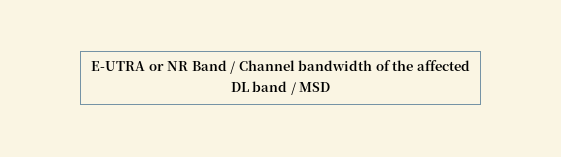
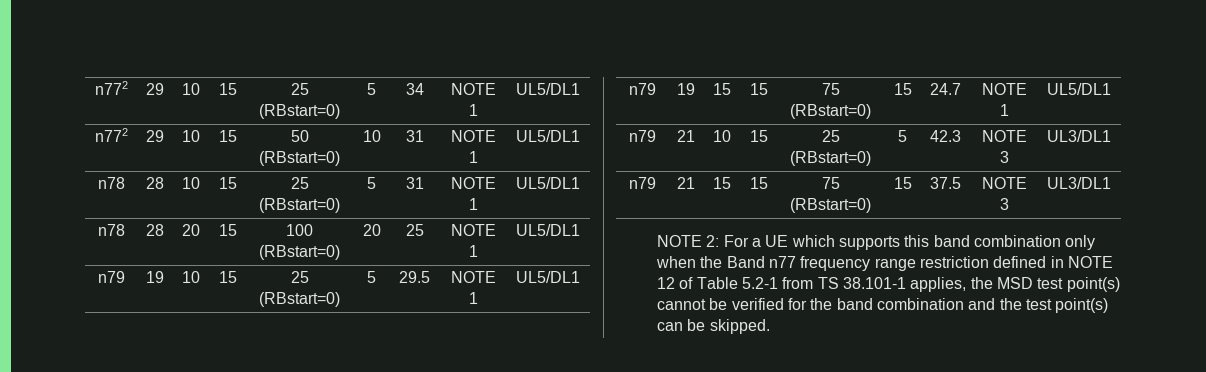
[91,60,470,74] [230,81,331,95] E-UTRA or NR Band / Channel bandwidth of the affected DL band / MSD -> [94,81,128,95] [145,83,164,95] [182,83,200,95] [218,83,237,95] [290,83,309,95] [259,104,340,119] [367,83,376,95] [405,83,424,95] [450,83,496,95] [468,104,478,116] [516,83,580,95] [94,128,128,142] [145,130,164,142] [182,130,200,142] [218,130,237,142] [290,130,309,142] [259,151,340,166] [362,130,381,142] [405,130,424,142] [450,130,496,142] [468,151,478,163] [516,130,580,142] [97,177,125,189] [145,177,164,189] [182,177,200,189] [218,177,237,189] [290,177,309,189] [259,198,340,213] [367,177,376,189] [405,177,424,189] [450,177,496,189] [468,198,478,210] [516,177,580,189] [97,224,125,236] [145,224,164,236] [182,224,200,236] [218,224,237,236] [286,224,313,236] [259,245,340,260] [362,224,381,236] [405,224,424,236] [450,224,496,236] [468,245,478,257] [516,224,580,236] [97,271,125,283] [145,271,164,283] [182,271,200,283] [218,271,237,283] [290,271,309,283] [259,292,340,307] [367,271,376,283] [399,271,430,283] [450,271,496,283] [468,292,478,304] [516,271,580,283] [628,83,656,95] [676,83,695,95] [713,83,731,95] [749,83,768,95] [821,83,840,95] [790,104,871,119] [893,83,912,95] [930,83,961,95] [981,83,1027,95] [999,104,1009,116] [1047,83,1111,95] [628,130,656,142] [676,130,695,142] [713,130,731,142] [749,130,768,142] [821,130,840,142] [790,151,871,166] [898,130,907,142] [930,130,961,142] [981,130,1027,142] [999,151,1009,163] [1047,130,1111,142] [628,177,656,189] [676,177,695,189] [713,177,731,189] [749,177,768,189] [821,177,840,189] [790,198,871,213] [893,177,912,189] [930,177,961,189] [981,177,1027,189] [999,198,1009,210] [1047,177,1111,189] [657,235,1096,250] [656,256,1114,271] [657,277,1120,292] [657,298,1109,313] [657,319,770,334] n772 | 29 | 10 | 15 | 25 (RBstart=0) | 5 | 34 | NOTE 1 | UL5/DL1 // n772 | 29 | 10 | 15 | 50 (RBstart=0) | 10 | 31 | NOTE 1 | UL5/DL1 // n78 | 28 | 10 | 15 | 25 (RBstart=0) | 5 | 31 | NOTE 1 | UL5/DL1 // n78 | 28 | 20 | 15 | 100 (RBstart=0) | 20 | 25 | NOTE 1 | UL5/DL1 // n79 | 19 | 10 | 15 | 25 (RBstart=0) | 5 | 29.5 | NOTE 1 | UL5/DL1 // n79 | 19 | 15 | 15 | 75 (RBstart=0) | 15 | 24.7 | NOTE 1 | UL5/DL1 // n79 | 21 | 10 | 15 | 25 (RBstart=0) | 5 | 42.3 | NOTE 3 | UL3/DL1 // n79 | 21 | 15 | 15 | 75 (RBstart=0) | 15 | 37.5 | NOTE 3 | UL3/DL1 // NOTE 2: For a UE which supports this band combination only when the Band n77 frequency range restriction defined in NOTE 12 of Table 5.2-1 from TS 38.101-1 applies, the MSD test point(s) cannot be verified for the band combination and the test point(s) can be skipped.

